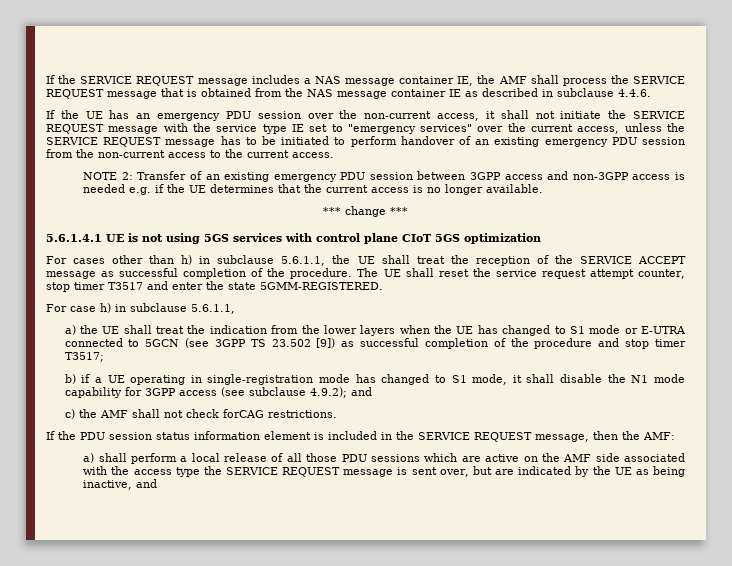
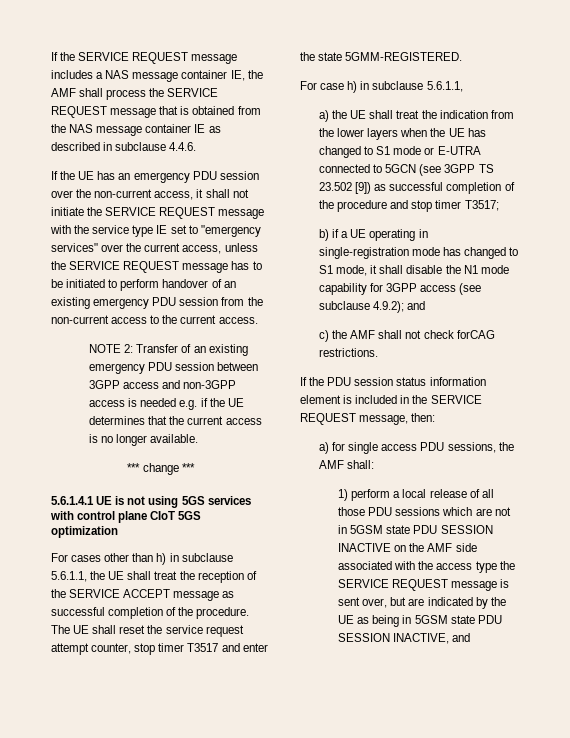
[593,431,675,440] [83,453,127,463] then the AMF: // a) shall -> [411,413,436,422] [319,442,514,454] [319,460,375,469] [338,489,349,501] then: // a) for single access PDU sessions, the AMF shall: // 1)
[485,454,520,462] active -> [494,507,511,516] [338,525,493,534] [338,543,392,552] not in 5GSM state PDU SESSION INACTIVE
[83,480,133,490] inactive, -> [402,615,502,624] [338,633,450,644] in 5GSM state PDU SESSION INACTIVE,

